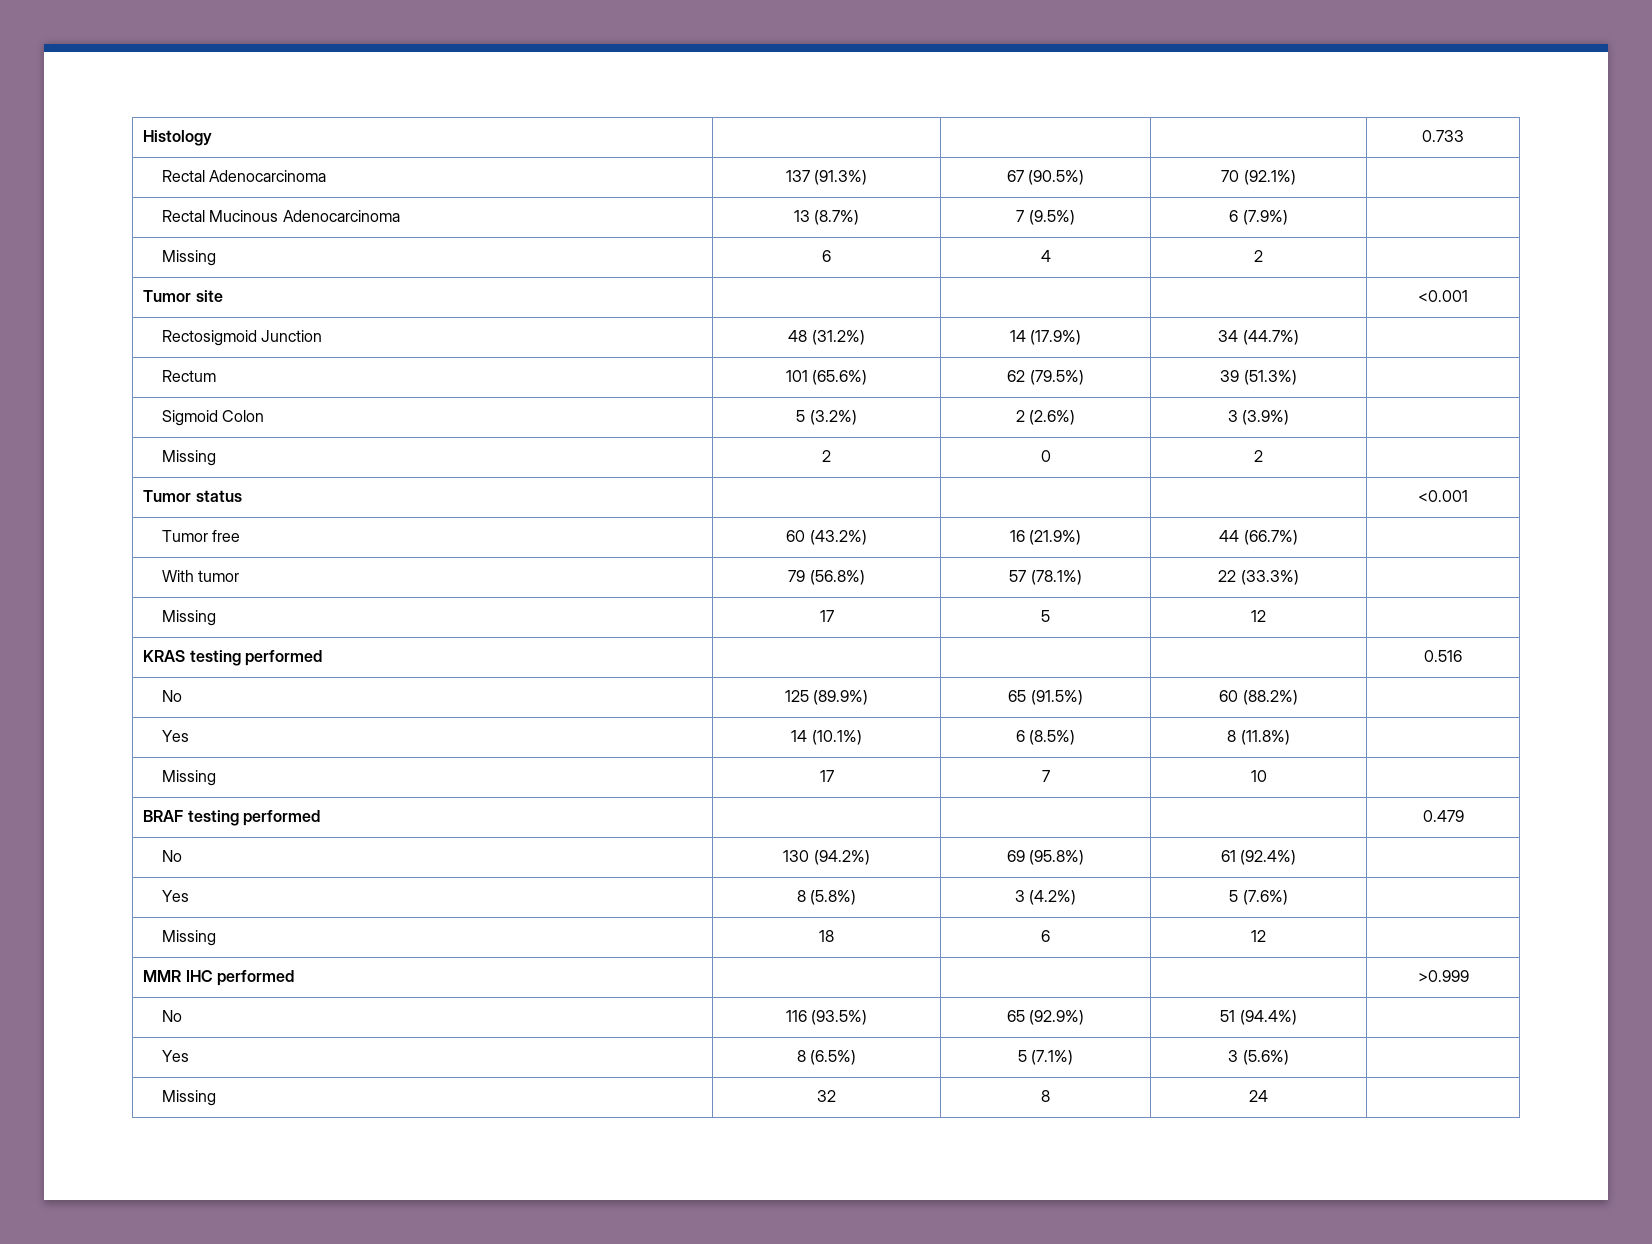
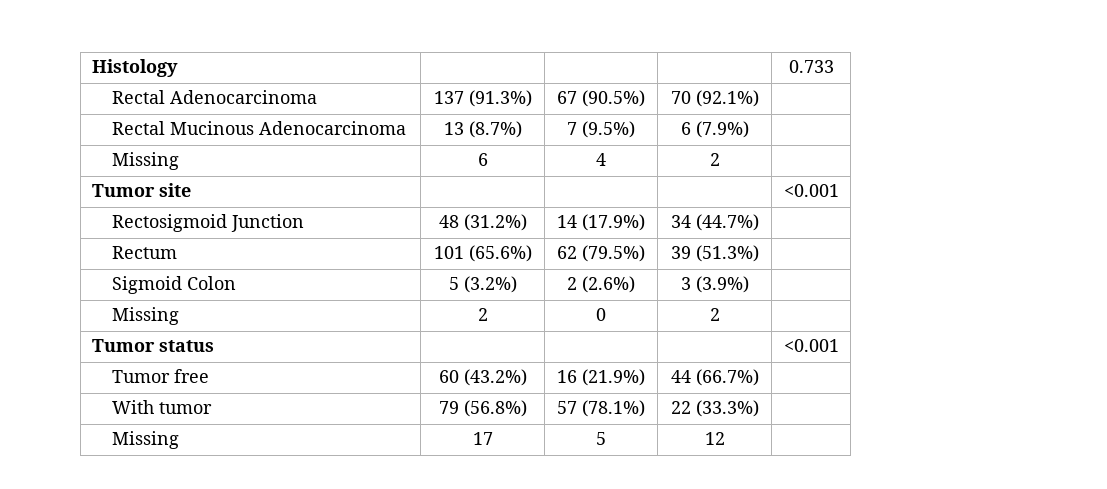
[143,650,322,666] [1424,650,1462,662] [162,690,183,702] [784,690,869,705] [1008,690,1083,705] [1219,690,1298,705] [162,730,190,742] [791,730,862,745] [1015,730,1076,745] [1227,730,1290,745] [162,770,217,786] [819,770,834,782] [1041,770,1050,782] [1250,770,1267,782] [143,810,320,826] [1422,810,1464,822] [162,850,183,862] [783,850,870,865] [1006,850,1085,865] [1220,850,1297,865] [162,890,190,902] [796,890,857,905] [1014,890,1077,905] [1229,890,1288,905] [162,930,217,946] [819,930,834,942] [1041,930,1050,942] [1251,930,1266,942] [143,970,294,986] [1417,970,1469,982] [162,1010,183,1022] [785,1010,868,1025] [1006,1010,1085,1025] [1220,1010,1297,1025] [162,1050,190,1062] [796,1050,857,1065] [1017,1050,1074,1065] [1228,1050,1289,1065] [162,1090,217,1106] [817,1090,836,1102] [1041,1090,1050,1102] [1249,1090,1268,1102] // KRAS testing performed | | | | 0.516 // No | 125 (89.9%) | 65 (91.5%) | 60 (88.2%) | // Yes | 14 (10.1%) | 6 (8.5%) | 8 (11.8%) | // Missing | 17 | 7 | 10 | // BRAF testing performed | | | | 0.479 // No | 130 (94.2%) | 69 (95.8%) | 61 (92.4%) | // Yes | 8 (5.8%) | 3 (4.2%) | 5 (7.6%) | // Missing | 18 | 6 | 12 | // MMR IHC performed | | | | >0.999 // No | 116 (93.5%) | 65 (92.9%) | 51 (94.4%) | // Yes | 8 (6.5%) | 5 (7.1%) | 3 (5.6%) | // Missing | 32 | 8 | 24 | -> (725, 438) none

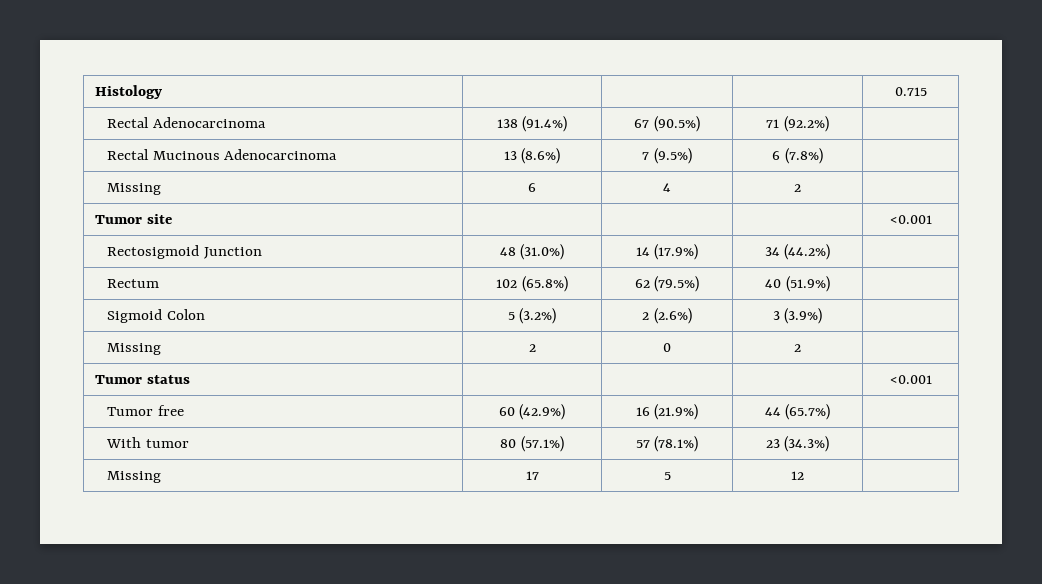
[788,60,834,73] 0.733 -> [894,87,927,96] 0.715
[433,90,532,107] 137 (91.3%) -> [496,116,568,132] 138 (91.4%)
[670,90,759,107] 70 (92.1%) -> [766,116,829,132] 71 (92.2%)
[468,121,522,138] (8.7%) -> [521,148,561,164] (8.6%)
[695,121,749,138] (7.9%) -> [784,148,823,164] (7.8%)
[463,214,527,231] (31.2%) -> [520,244,565,260] (31.0%)
[695,214,759,231] (44.7%) -> [784,244,831,260] (44.2%)
[433,245,532,262] 101 (65.6%) -> [496,276,568,292] 102 (65.8%)
[670,245,759,262] 39 (51.3%) -> [765,276,830,292] 40 (51.9%)
[463,369,527,386] (43.2%) -> [519,404,566,420] (42.9%)
[695,369,759,386] (66.7%) -> [785,404,831,420] (65.7%)
[438,400,527,417] 79 (56.8%) -> [500,436,564,452] 80 (57.1%)
[670,400,759,417] 22 (33.3%) -> [765,436,830,452] 23 (34.3%)

